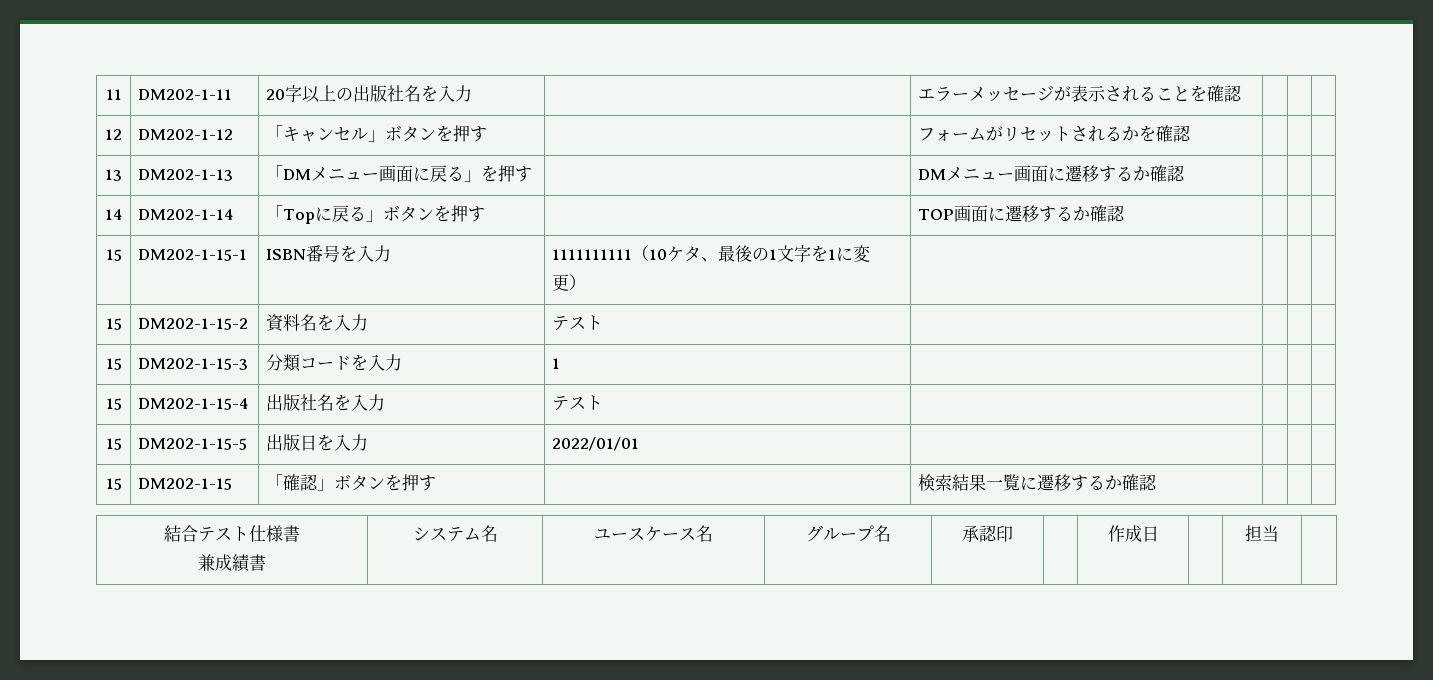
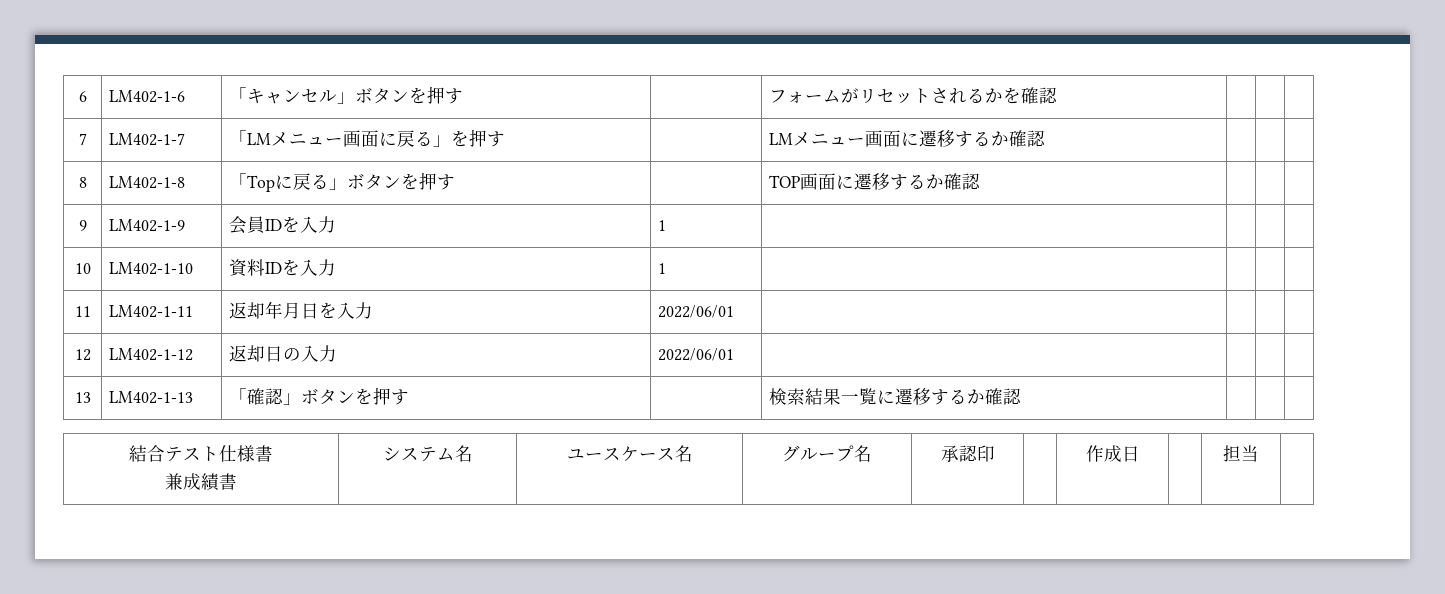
[105,89,122,100] [137,89,232,100] [265,85,472,103] [917,85,1242,102] [105,129,122,140] [137,129,233,140] 11 | DM202-1-11 | 20字以上の出版社名を入力 | | エラーメッセージが表示されることを確認 | | | // 12 | DM202-1-12 -> [78,91,87,102] [108,90,185,103] 6 | LM402-1-6
[105,169,122,181] [137,169,233,181] [265,165,311,180] 13 | DM202-1-13 | 「DM -> [78,133,87,145] [108,133,185,146] [228,130,271,145] 7 | LM402-1-7 | 「LM
[917,169,946,180] DM -> [768,133,793,145] LM
[104,209,123,220] [137,209,234,220] 14 | DM202-1-14 -> [78,177,87,188] [108,176,185,189] 8 | LM402-1-8
[105,249,122,261] [137,249,247,261] [265,245,391,262] [551,245,870,262] [551,274,586,291] [105,318,122,330] [137,318,248,330] [265,314,368,332] [551,315,603,331] [105,358,122,370] [137,358,248,370] [265,354,402,372] [551,358,560,369] [105,398,122,410] [137,398,249,410] [265,394,385,411] [551,395,603,411] [105,438,122,450] [137,438,247,450] [265,434,368,451] [551,437,639,451] [105,478,122,490] [137,478,232,490] 15 | DM202-1-15-1 | ISBN番号を入力 | 1111111111（10ケタ、最後の1文字を1に変更） | | | | // 15 | DM202-1-15-2 | 資料名を入力 | テスト | | | | // 15 | DM202-1-15-3 | 分類コードを入力 | 1 | | | | // 15 | DM202-1-15-4 | 出版社名を入力 | テスト | | | | // 15 | DM202-1-15-5 | 出版日を入力 | 2022/01/01 | | | | // 15 | DM202-1-15 -> [78,220,87,231] [108,219,185,232] [228,216,336,234] [657,220,666,231] [74,263,91,274] [108,262,193,275] [228,259,336,277] [657,263,666,274] [74,306,91,317] [108,305,193,318] [228,301,373,319] [657,305,734,318] [74,349,91,361] [108,348,193,361] [228,345,337,362] [657,348,734,361] [74,392,91,403] [108,391,193,404] 9 | LM402-1-9 | 会員IDを入力 | 1 | | | | // 10 | LM402-1-10 | 資料IDを入力 | 1 | | | | // 11 | LM402-1-11 | 返却年月日を入力 | 2022/06/01 | | | | // 12 | LM402-1-12 | 返却日の入力 | 2022/06/01 | | | | // 13 | LM402-1-13

